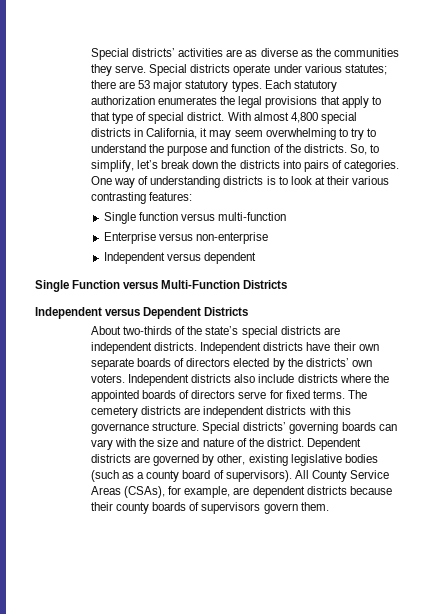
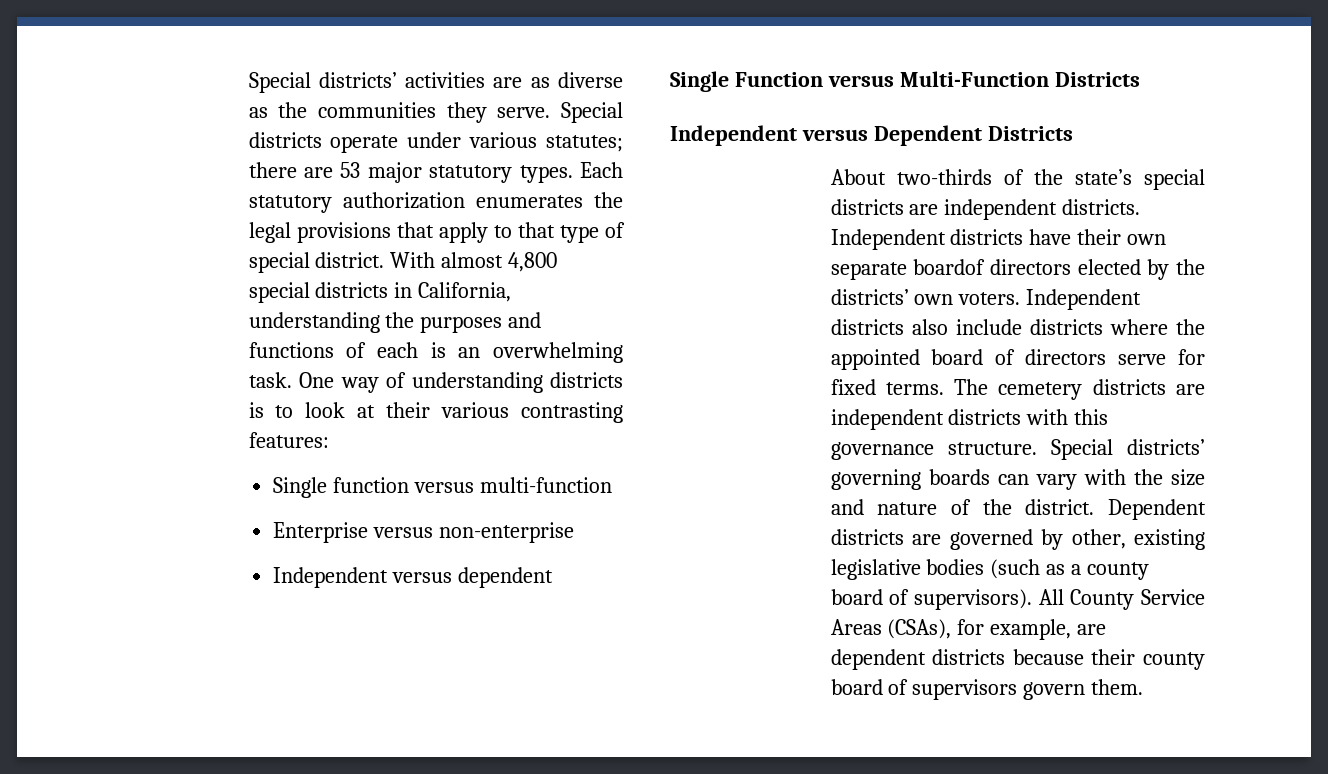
[200,128,376,140] [91,144,379,156] [91,160,399,172] it may seem overwhelming to try to understand the purpose and function of the districts. So, to simplify, let’s break down the districts into pairs of categories. -> [248,312,542,333] [248,342,623,363] [248,372,292,388] understanding the purposes and functions of each is an overwhelming task.
[137,358,185,367] boards of -> [913,259,986,275] boardof
[142,390,177,399] boards -> [931,349,984,365] board
[152,502,187,511] boards -> [830,679,883,695] board

